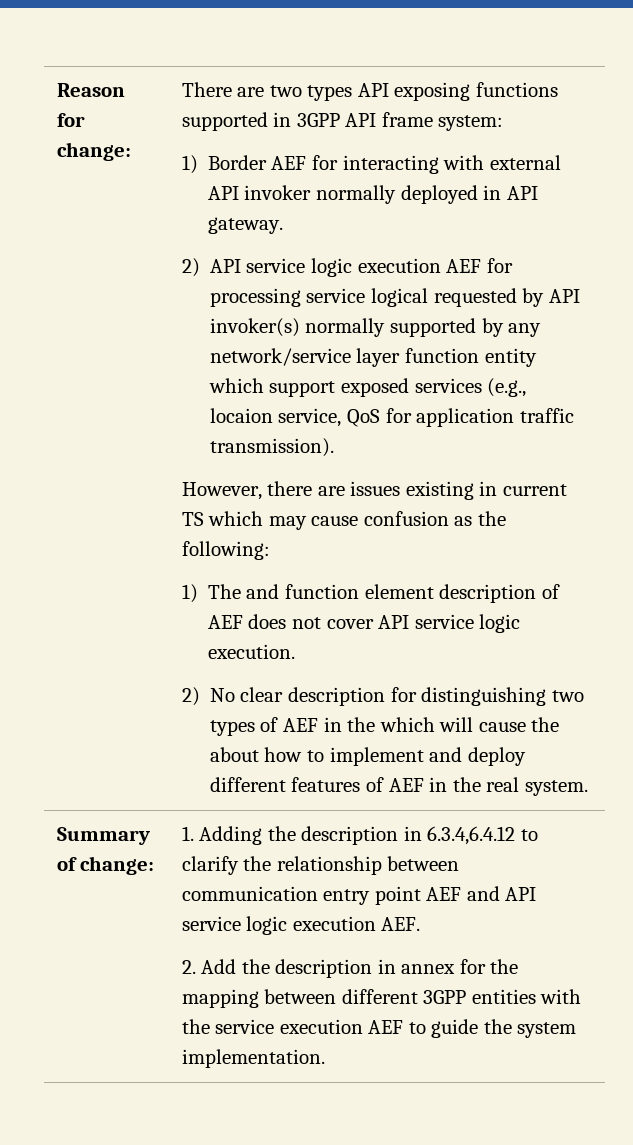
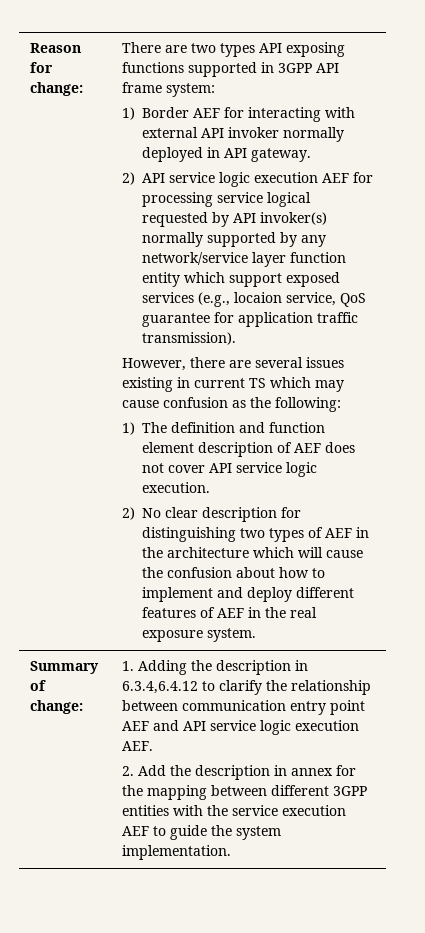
(381, 418) none -> [141,313,210,327] guarantee
(345, 491) none -> [254,357,303,368] several
(241, 591) none -> [170,422,235,433] definition
(376, 724) none -> [166,547,249,558] architecture
(560, 724) none -> [166,567,232,578] confusion
(520, 784) none -> [141,630,203,642] exposure

